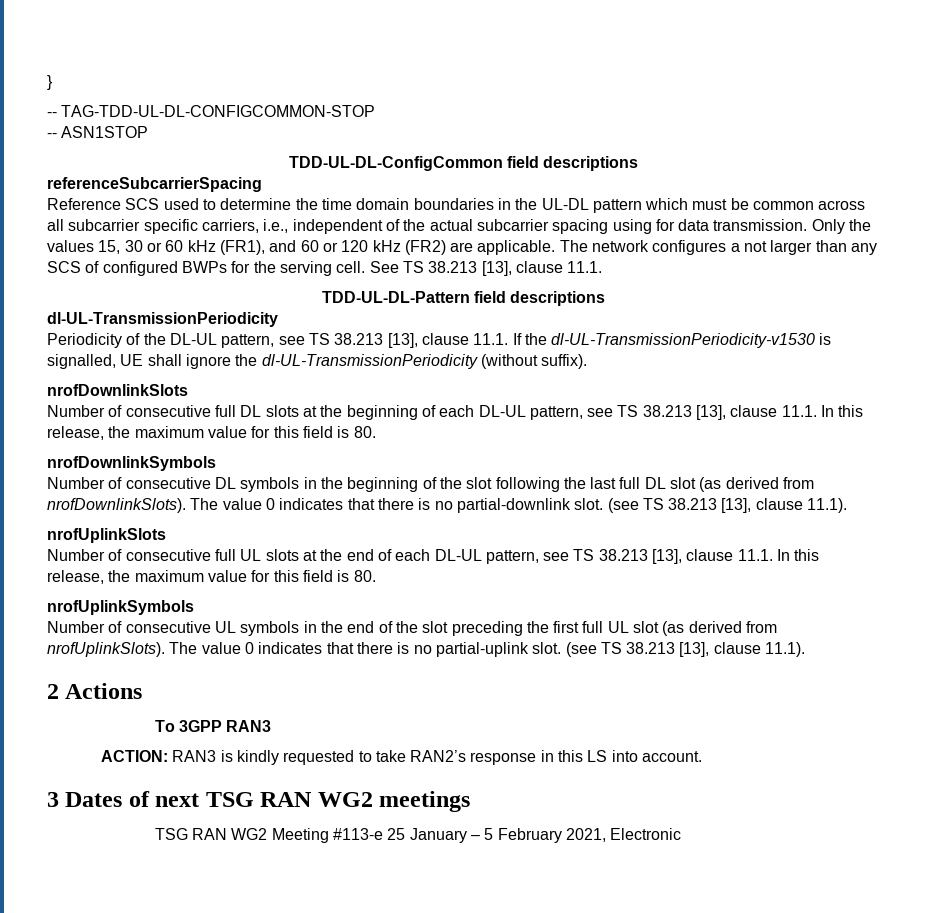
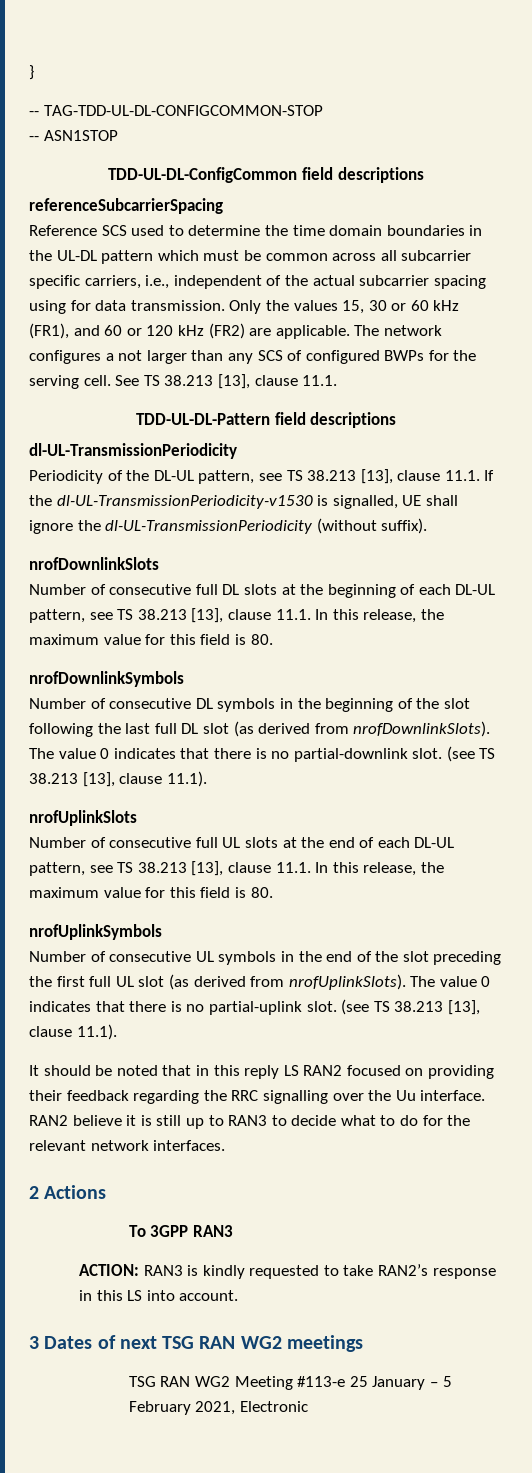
(806, 649) none -> [29,1065,495,1079] [29,1090,486,1104] [29,1115,471,1129] [29,1140,226,1151] // It should be noted that in this reply LS RAN2 focused on providing their feedback regarding the RRC signalling over the Uu interface. RAN2 believe it is still up to RAN3 to decide what to do for the relevant network interfaces.

